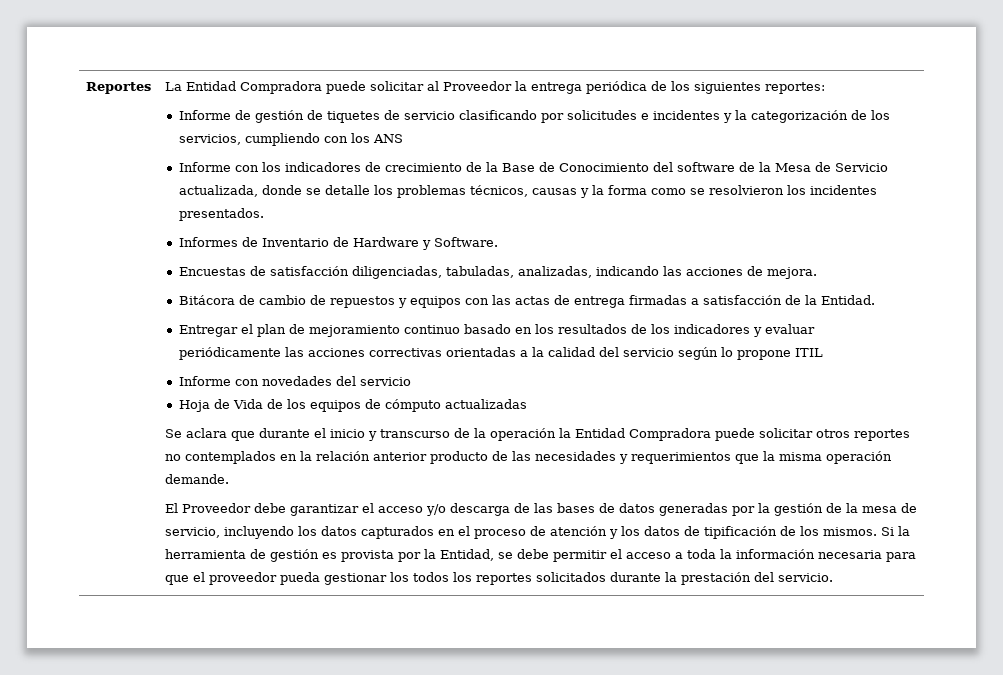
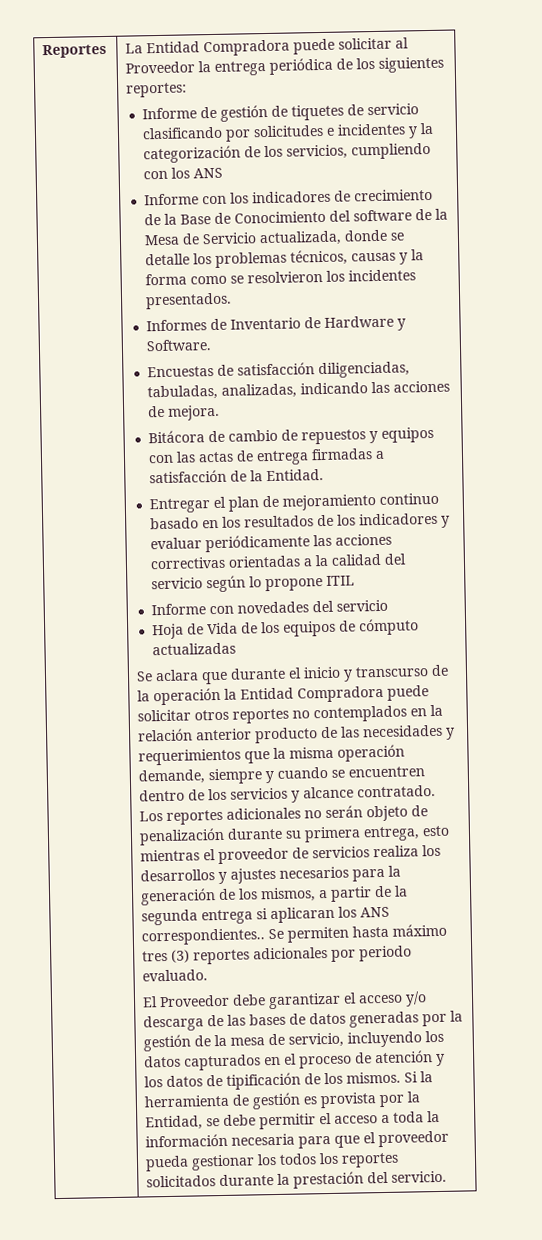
[164,474,229,484] demande. -> [138,766,426,785] [139,784,437,803] [139,805,429,825] [139,825,451,846] [140,844,442,865] [140,865,402,885] [140,885,409,906] [141,906,391,926] [141,923,448,946] [142,945,413,965] [142,969,209,982] demande, siempre y cuando se encuentren dentro de los servicios y alcance contratado. Los reportes adicionales no serán objeto de penalización durante su primera entrega, esto mientras el proveedor de servicios realiza los desarrollos y ajustes necesarios para la generación de los mismos, a partir de la segunda entrega si aplicaran los ANS correspondientes.. Se permiten hasta máximo tres (3) reportes adicionales por periodo evaluado.

